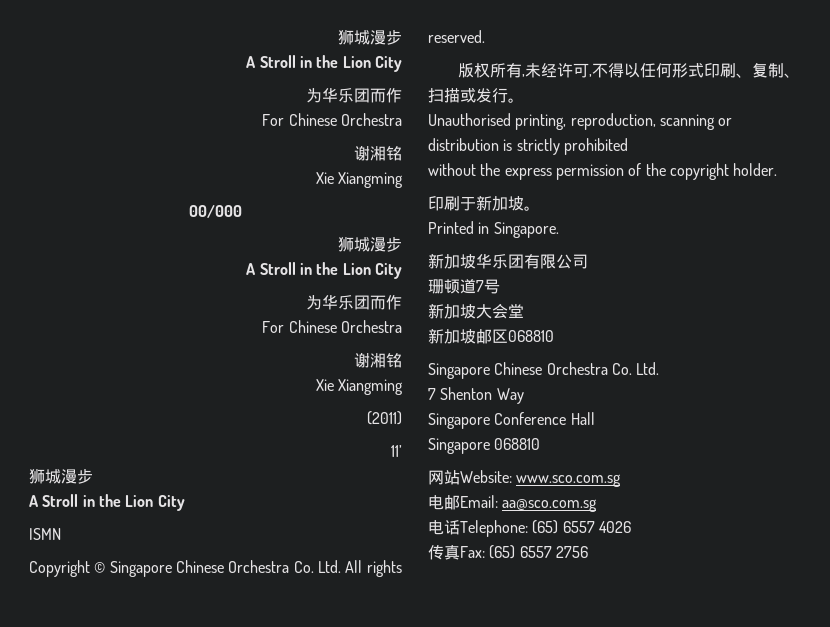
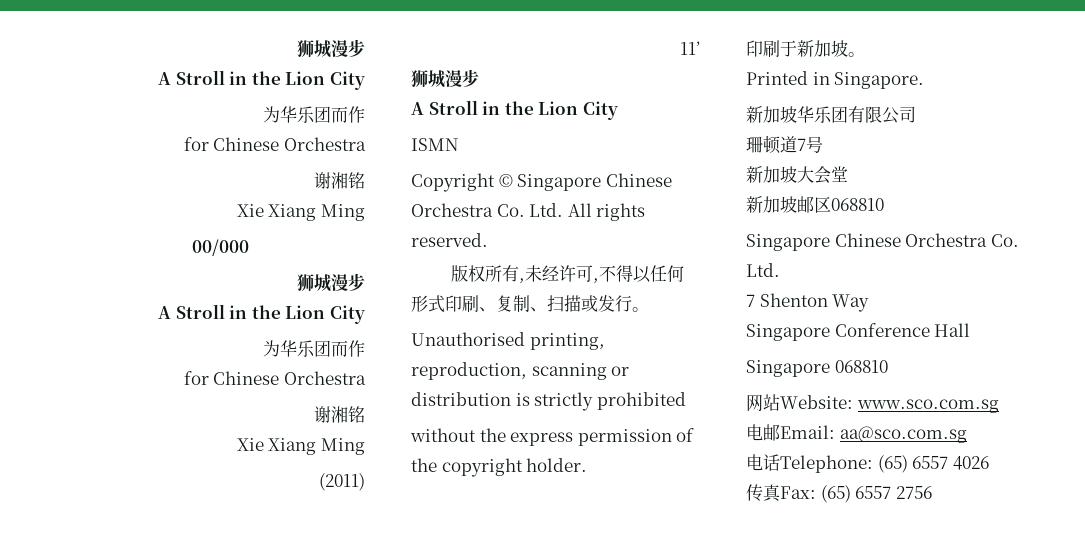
[262,113,402,126] [354,145,402,161] [315,172,403,188] For Chinese Orchestra // 谢湘铭 // Xie Xiangming -> [183,137,366,151] [314,172,365,189] [236,204,365,221] for Chinese Orchestra // 谢湘铭 // Xie Xiang Ming
[262,320,402,333] [354,352,402,368] [315,379,403,395] For Chinese Orchestra // 谢湘铭 // Xie Xiangming -> [183,371,366,385] [314,406,365,423] [236,438,365,455] for Chinese Orchestra // 谢湘铭 // Xie Xiang Ming

